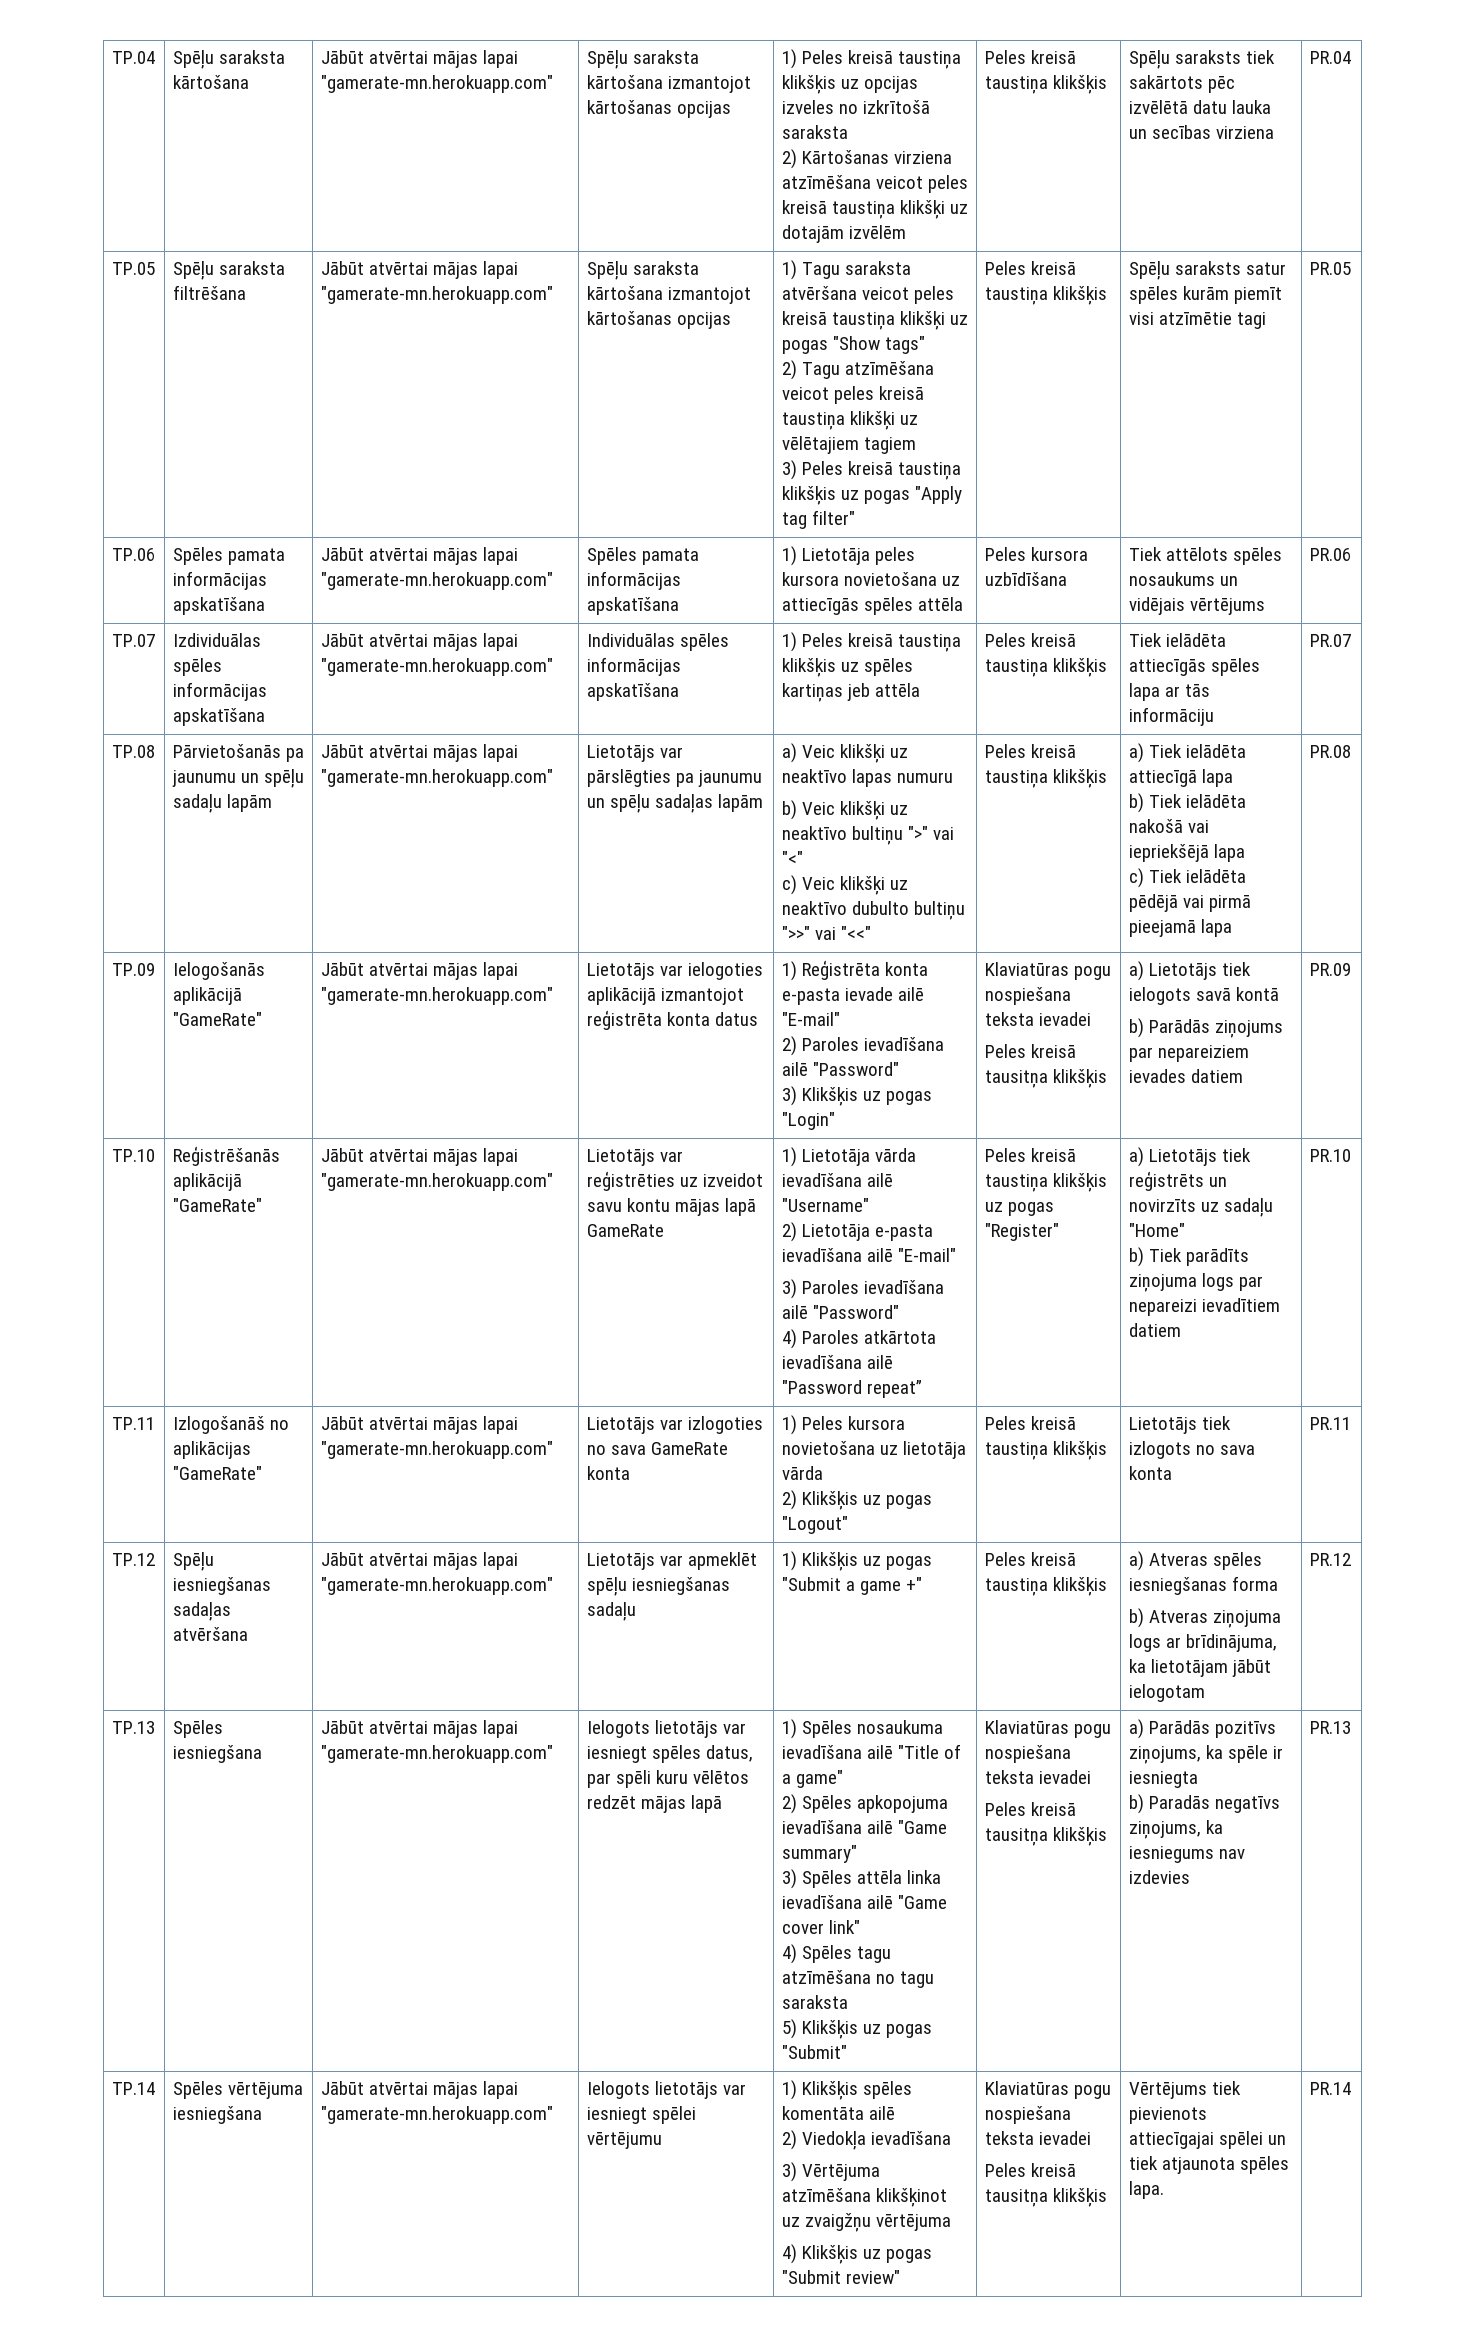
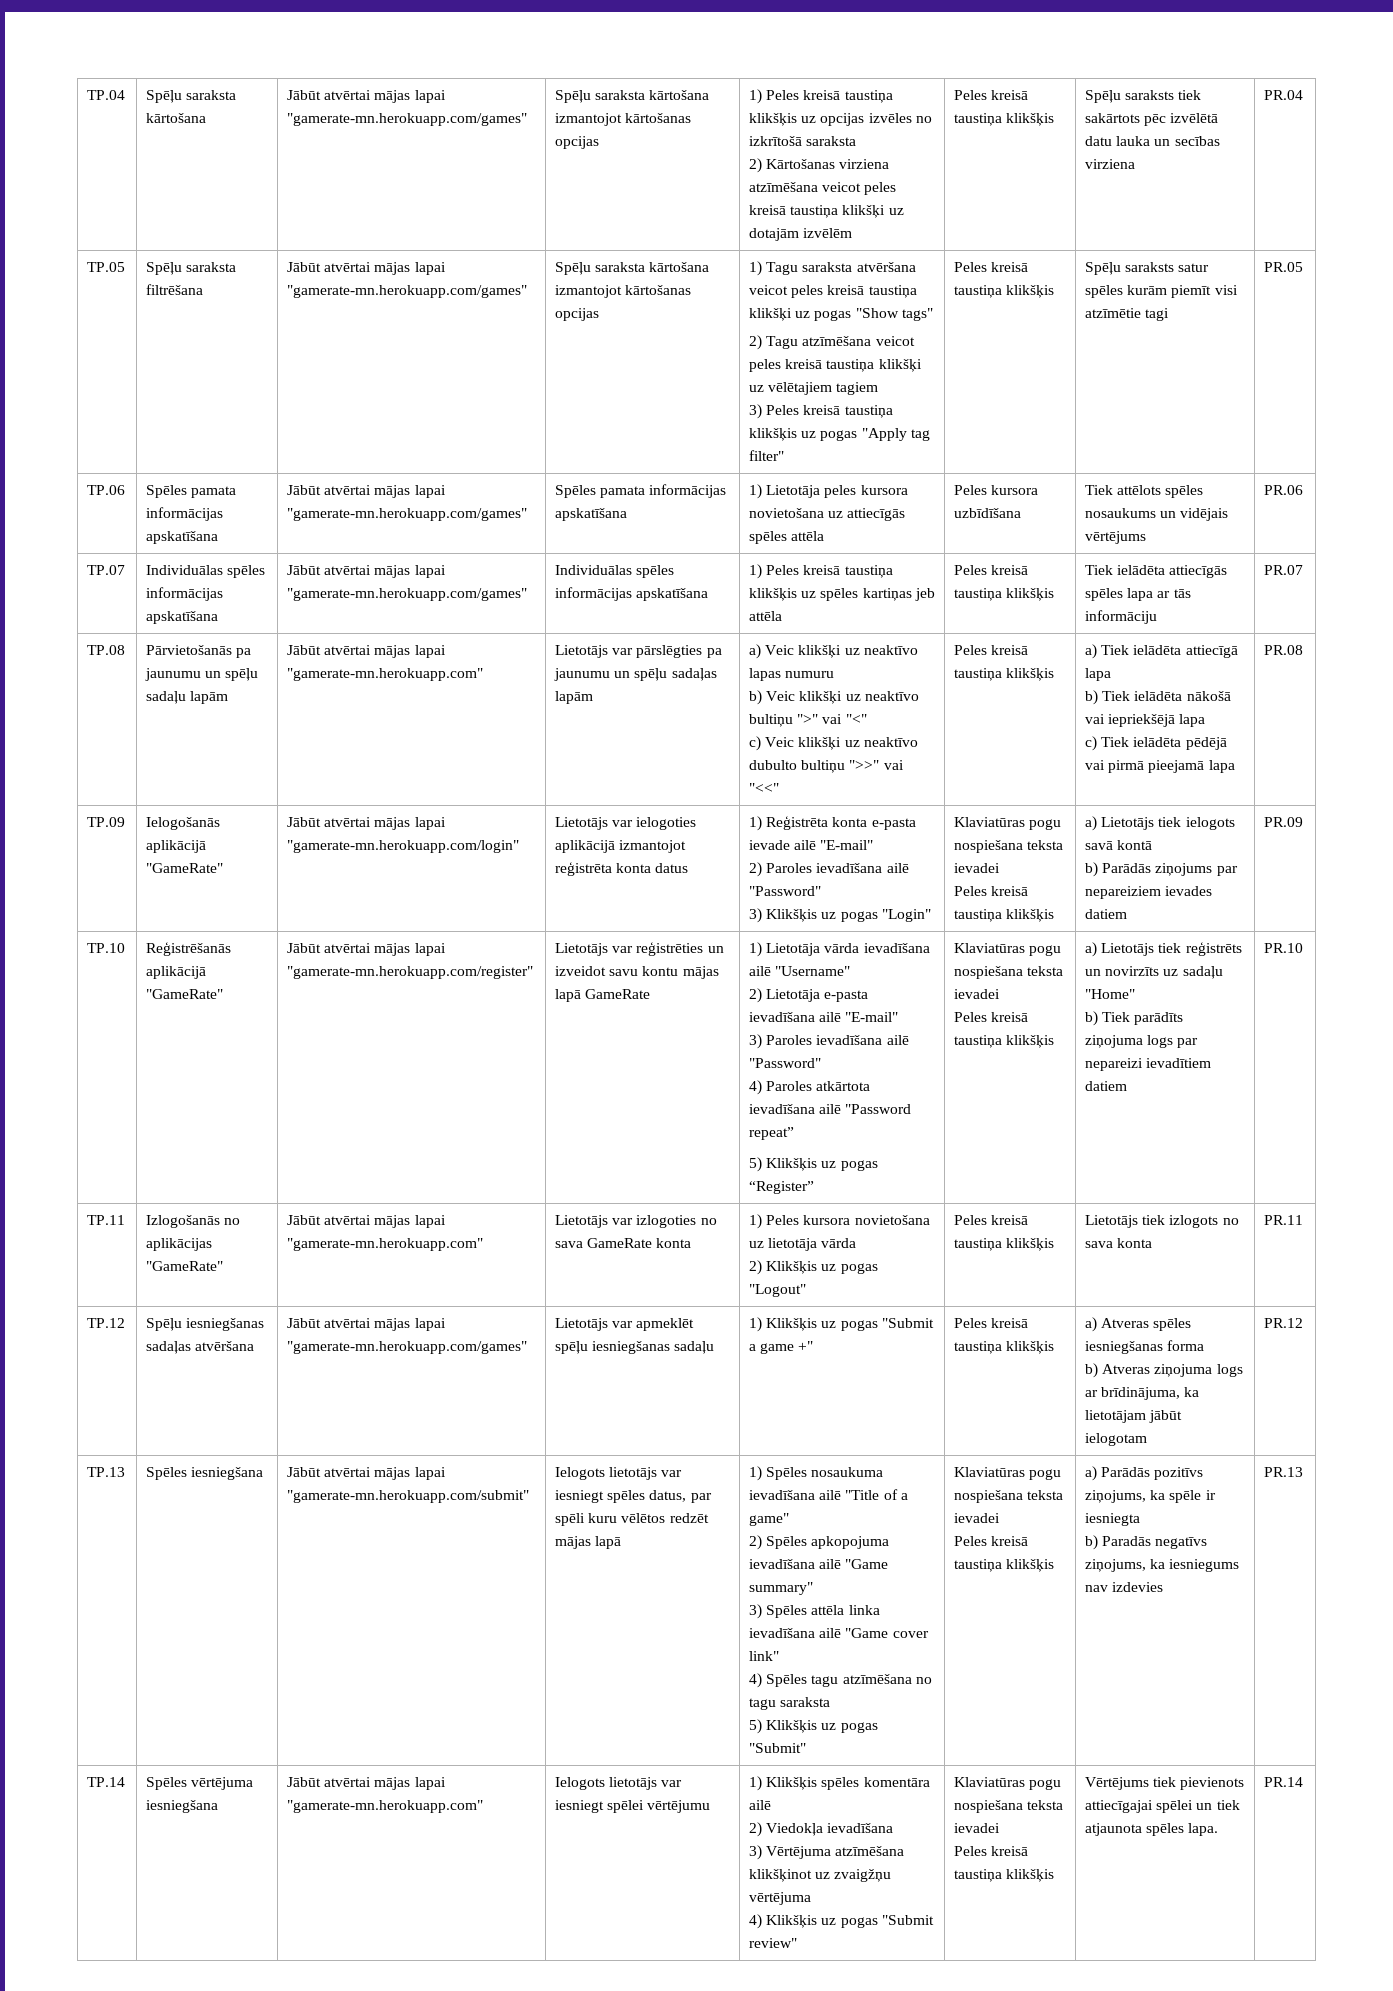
[320,75,553,93] "gamerate-mn.herokuapp.com" -> [287,113,528,126] "gamerate-mn.herokuapp.com/games"
[781,100,834,114] izveles -> [868,113,912,123] izvēles
[320,286,553,304] "gamerate-mn.herokuapp.com" -> [287,285,528,298] "gamerate-mn.herokuapp.com/games"
[320,572,553,590] "gamerate-mn.herokuapp.com" -> [287,508,528,521] "gamerate-mn.herokuapp.com/games"
[172,633,261,647] Izdividuālas -> [146,565,224,575] Individuālas
[320,658,553,676] "gamerate-mn.herokuapp.com" -> [287,588,528,601] "gamerate-mn.herokuapp.com/games"
[1128,819,1183,833] nakošā -> [1186,691,1231,701] nākošā
[320,987,553,1005] "gamerate-mn.herokuapp.com" -> [287,840,520,853] "gamerate-mn.herokuapp.com/login"
[984,1070,1048,1088] tausitņa -> [954,909,1003,922] taustiņa
[320,1173,553,1191] "gamerate-mn.herokuapp.com" -> [287,966,534,979] "gamerate-mn.herokuapp.com/register"
[679,1177,698,1187] uz -> [707,946,724,953] un
[984,1148,1076,1162] [984,1173,1107,1192] [984,1202,1054,1216] [984,1223,1059,1241] | Peles kreisā taustiņa klikšķis uz pogas "Register" -> [749,1157,878,1172] [749,1181,815,1194] [954,943,1062,956] [954,966,1064,979] [954,989,1001,999] [954,1012,1029,1022] [954,1035,1055,1048] // 5) Klikšķis uz pogas “Register” | Klaviatūras pogu nospiešana teksta ievadei // Peles kreisā taustiņa klikšķis
[172,1416,265,1434] Izlogošanāš -> [146,1215,221,1228] Izlogošanās
[320,1577,553,1595] "gamerate-mn.herokuapp.com" -> [287,1341,528,1354] "gamerate-mn.herokuapp.com/games"
[320,1745,553,1763] "gamerate-mn.herokuapp.com" -> [287,1490,530,1503] "gamerate-mn.herokuapp.com/submit"
[984,1828,1048,1846] tausitņa -> [954,1559,1003,1572] taustiņa
[781,2106,864,2120] komentāta -> [863,1777,930,1787] komentāra
[984,2189,1048,2207] tausitņa -> [954,1869,1003,1882] taustiņa

